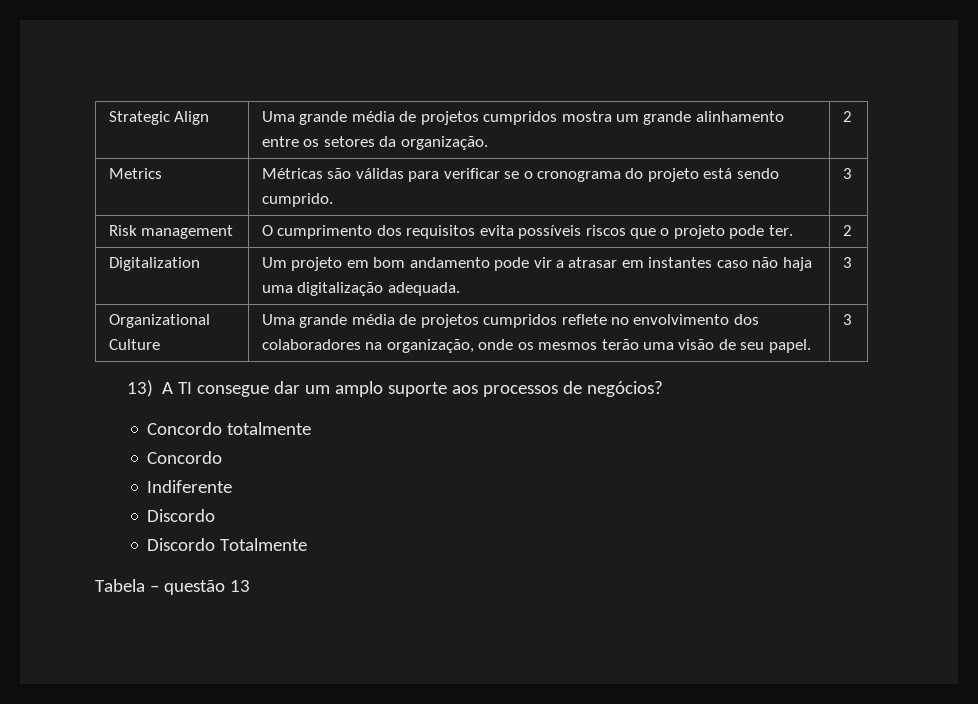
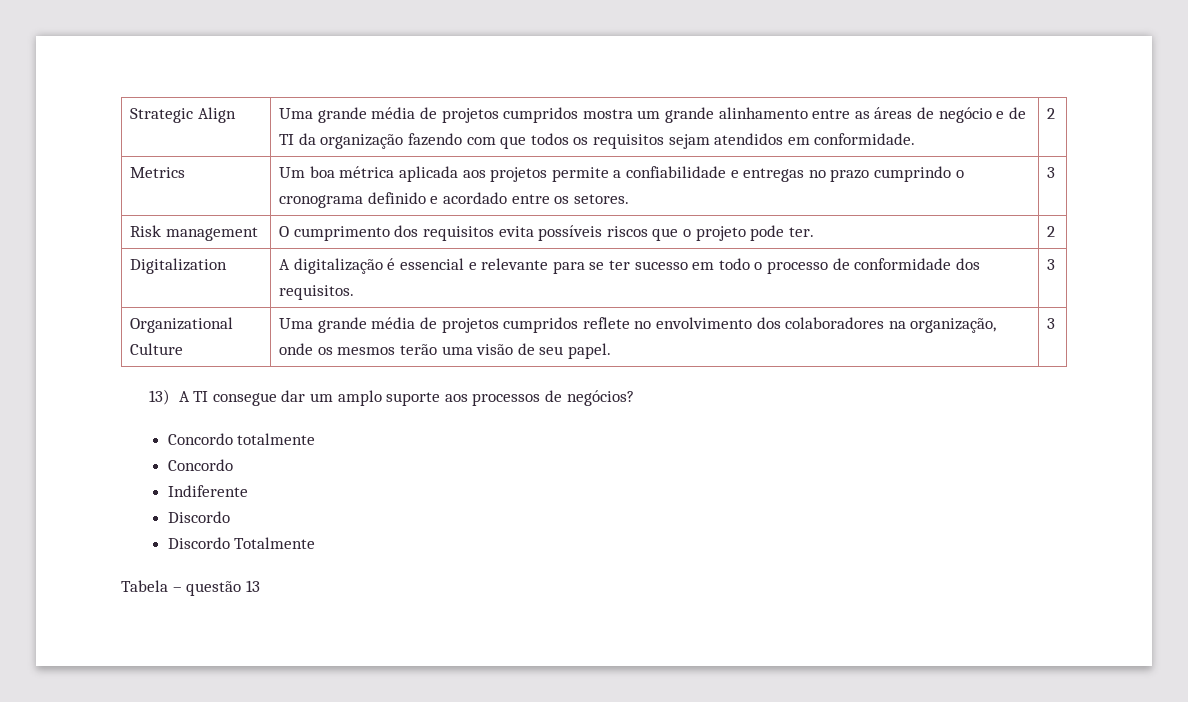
[303,136,488,150] [842,111,852,122] [108,168,162,179] [261,168,779,182] [261,193,333,207] os setores da organização. | 2 // Metrics | Métricas são válidas para verificar se o cronograma do projeto está sendo cumprido. -> [854,107,1026,123] [279,133,916,149] [1047,108,1056,119] [130,167,186,178] [279,166,964,182] [279,192,629,208] as áreas de negócio e de TI da organização fazendo com que todos os requisitos sejam atendidos em conformidade. | 2 // Metrics | Um boa métrica aplicada aos projetos permite a confiabilidade e entregas no prazo cumprindo o cronograma definido e acordado entre os setores.
[261,257,812,271] [261,282,460,296] Um projeto em bom andamento pode vir a atrasar em instantes caso não haja uma digitalização adequada. -> [279,258,980,274] [279,285,355,300] A digitalização é essencial e relevante para se ter sucesso em todo o processo de conformidade dos requisitos.

